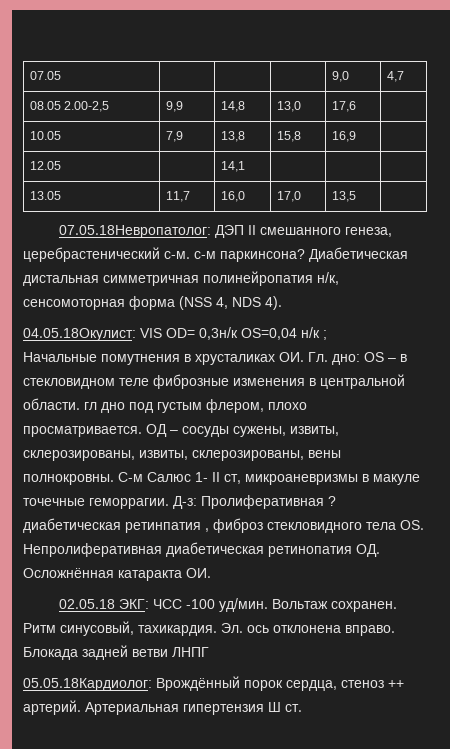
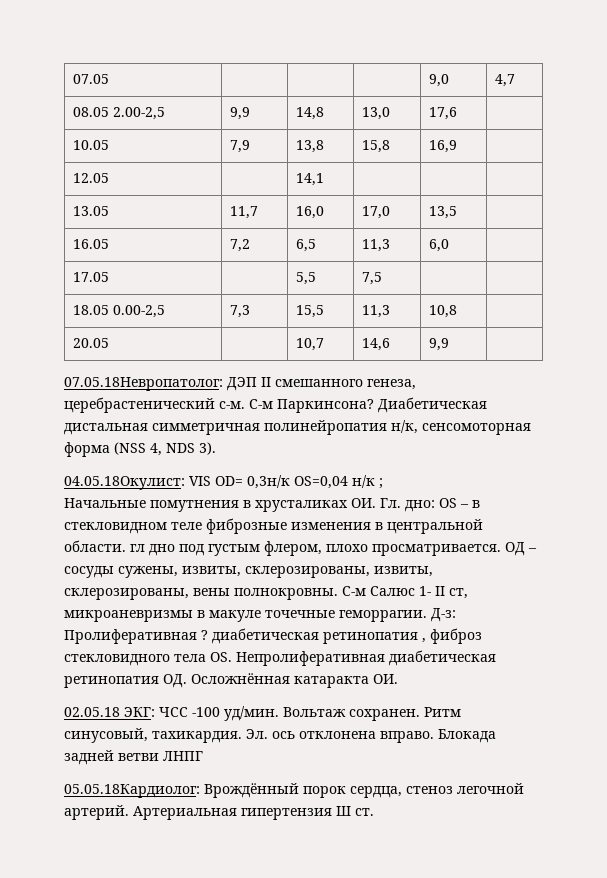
(356, 196) none -> [73,239,110,249] [230,239,251,252] [296,239,317,252] [362,239,391,252] [429,239,450,252] [73,272,110,282] [296,272,317,285] [362,272,383,285] [73,305,166,318] [230,305,251,318] [296,305,325,318] [362,305,391,318] [429,305,458,318] [73,338,110,348] [296,338,325,351] [362,338,391,351] [429,338,450,351] // 16.05 | 7,2 | 6,5 | 11,3 | 6,0 | // 17.05 | | 5,5 | 7,5 | | // 18.05 0.00-2,5 | 7,3 | 15,5 | 11,3 | 10,8 | // 20.05 | | 10,7 | 14,6 | 9,9 |
[194,249,305,262] с-м паркинсона? -> [249,399,374,413] С-м Паркинсона?
[265,296,282,310] 4). -> [199,442,216,455] 3).
[125,522,201,533] ретинпатия -> [323,632,418,644] ретинопатия
[388,680,404,688] ++ -> [457,783,524,794] легочной

